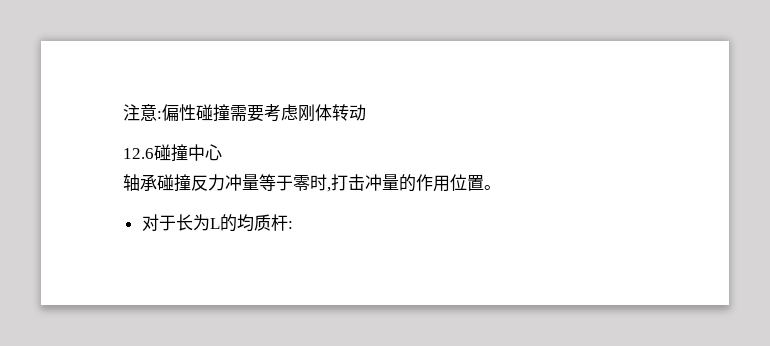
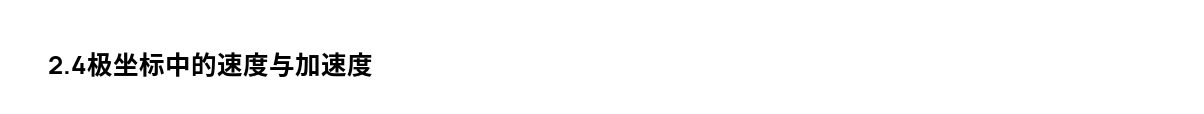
[123,104,366,122] [123,144,222,162] [123,174,501,192] [141,214,293,232] 注意:偏性碰撞需要考虑刚体转动 // 12.6碰撞中心 // 轴承碰撞反力冲量等于零时,打击冲量的作用位置。 // 对于长为L的均质杆: -> [48,52,373,77] 2.4极坐标中的速度与加速度

